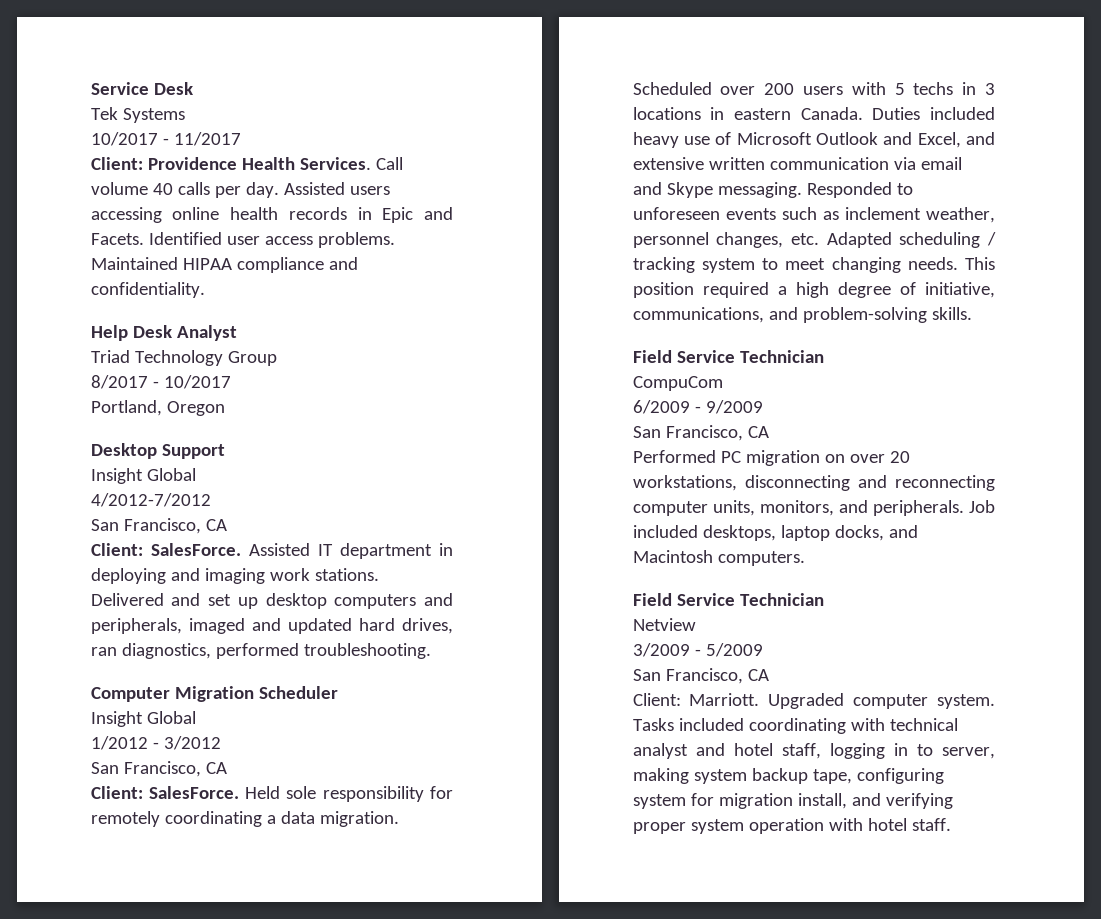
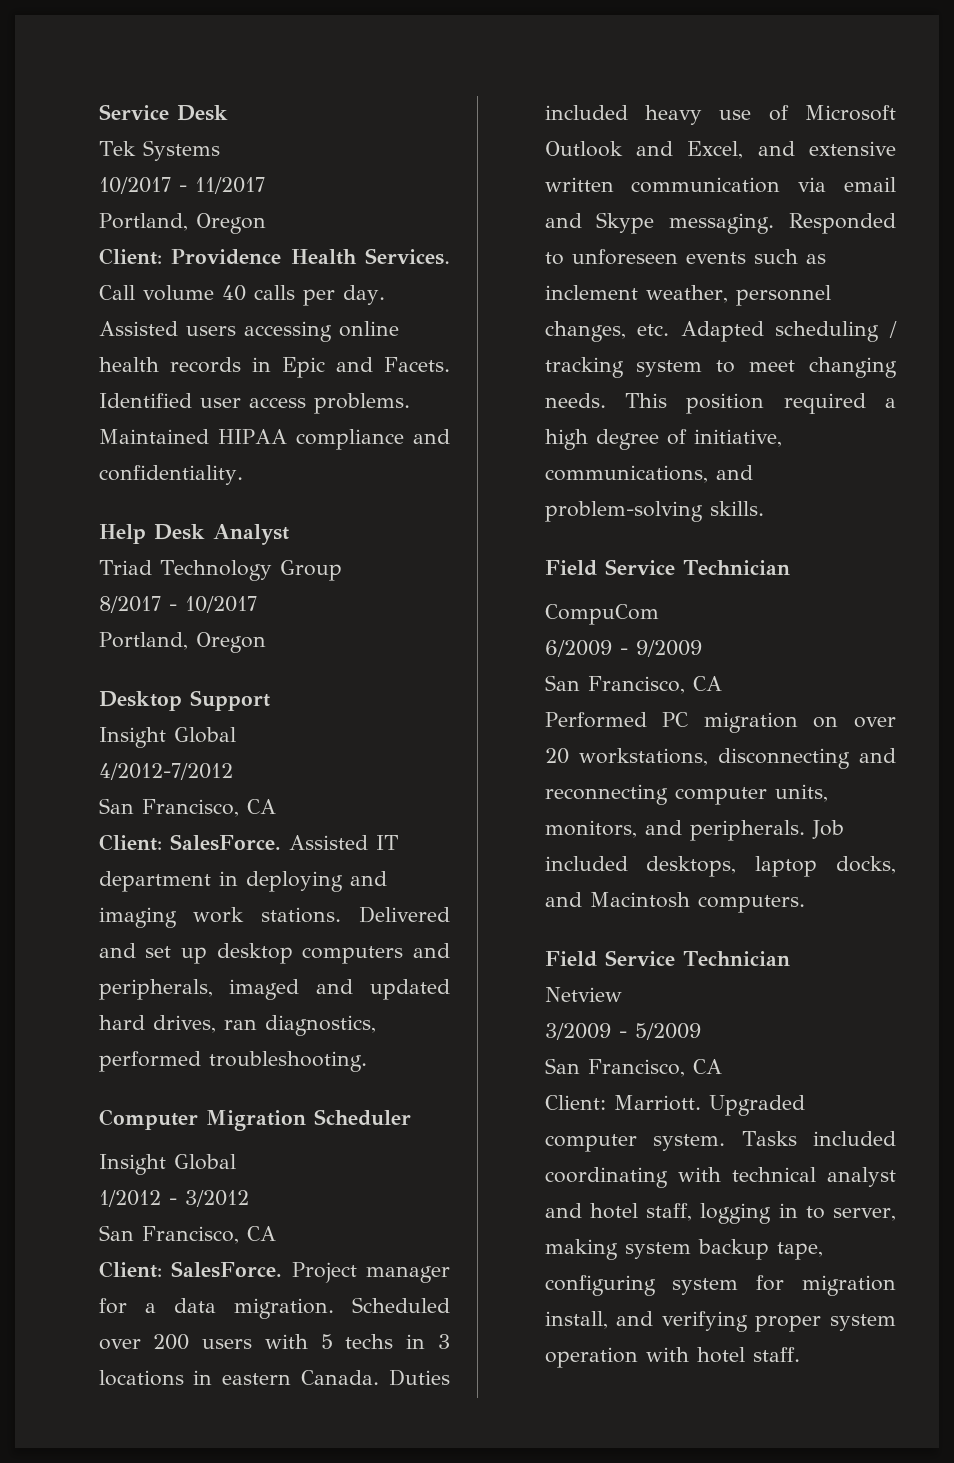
(241, 139) none -> [98,213,266,234] // Portland, Oregon
[245,786,453,802] [90,811,262,827] Held sole responsibility for remotely coordinating -> [291,1262,451,1283] [98,1298,127,1314] Project manager for

